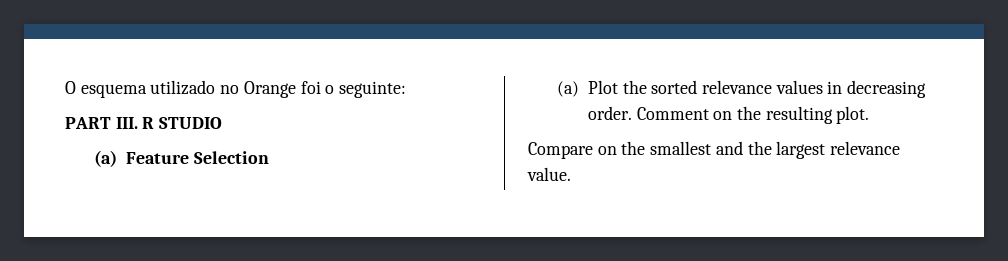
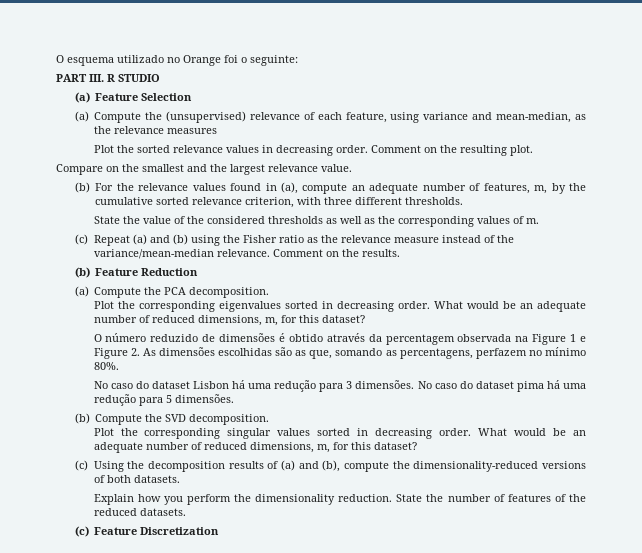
(580, 89) none -> [94,111,586,123] [94,126,218,134] Compute the (unsupervised) relevance of each feature, using variance and mean-median, as the relevance measures //
(571, 174) none -> [74,182,587,194] [95,197,464,208] [93,216,539,227] [74,234,514,246] [93,249,400,259] [74,267,199,278] [74,286,270,298] [93,301,587,312] [93,315,365,326] [93,333,586,345] [93,347,586,359] [93,362,119,370] [93,380,586,392] [93,394,234,406] [74,413,270,425] [93,428,586,439] [93,442,417,453] [74,460,586,472] [93,475,180,483] [93,494,586,505] [93,508,186,516] [74,526,220,537] // (b) For the relevance values found in (a), compute an adequate number of features, m, by the cumulative sorted relevance criterion, with three different thresholds. // State the value of the considered thresholds as well as the corresponding values of m. // (c) Repeat (a) and (b) using the Fisher ratio as the relevance measure instead of the variance/mean-median relevance. Comment on the results. // (b) Feature Reduction // (a) Compute the PCA decomposition. // Plot the corresponding eigenvalues sorted in decreasing order. What would be an adequate number of reduced dimensions, m, for this dataset? // O número reduzido de dimensões é obtido através da percentagem observada na Figure 1 e Figure 2. As dimensões escolhidas são as que, somando as percentagens, perfazem no mínimo 80%. // No caso do dataset Lisbon há uma redução para 3 dimensões. No caso do dataset pima há uma redução para 5 dimensões. // (b) Compute the SVD decomposition. // Plot the corresponding singular values sorted in decreasing order. What would be an adequate number of reduced dimensions, m, for this dataset? // (c) Using the decomposition results of (a) and (b), compute the dimensionality-reduced versions of both datasets. // Explain how you perform the dimensionality reduction. State the number of features of the reduced datasets. // (c) Feature Discretization

